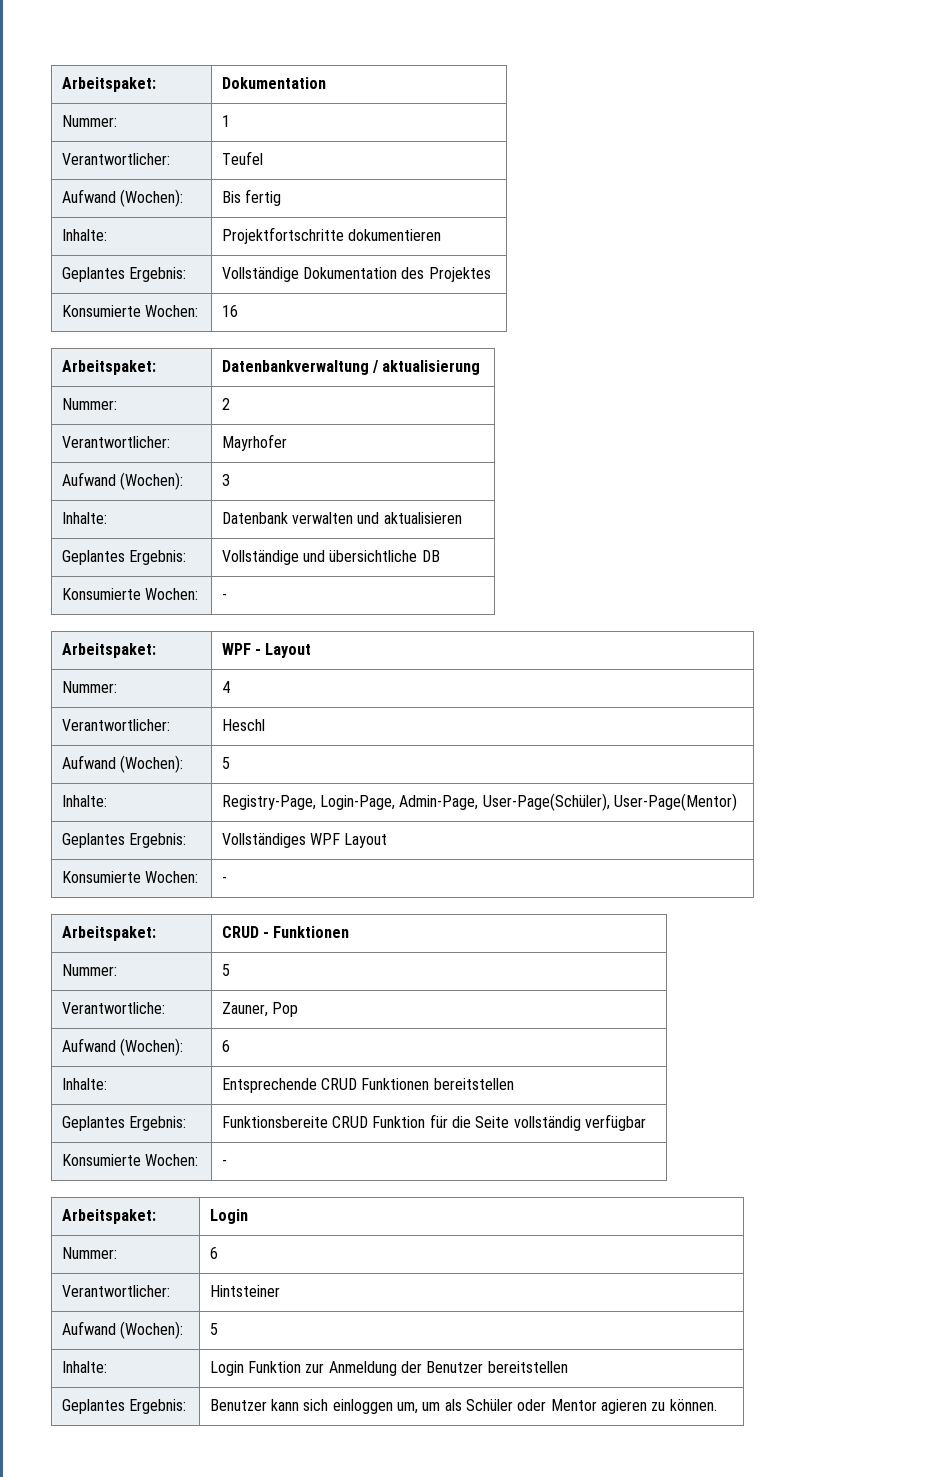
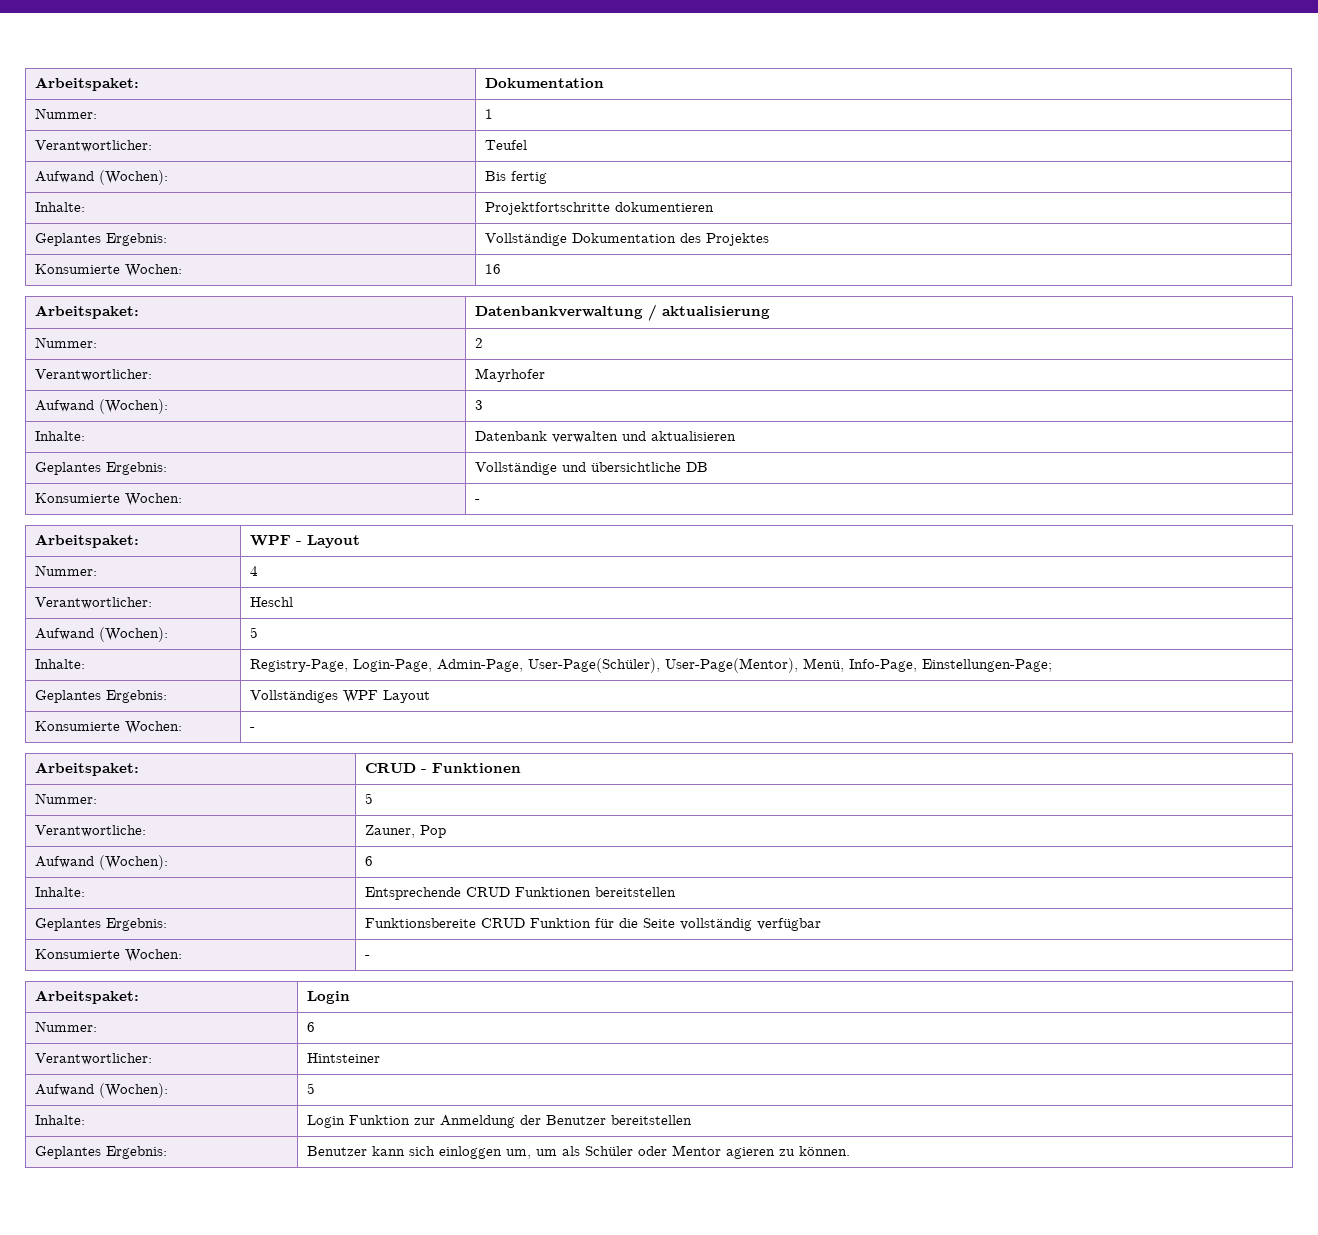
[614,793,738,811] User-Page(Mentor) -> [665,658,1053,673] User-Page(Mentor), Menü, Info-Page, Einstellungen-Page;

